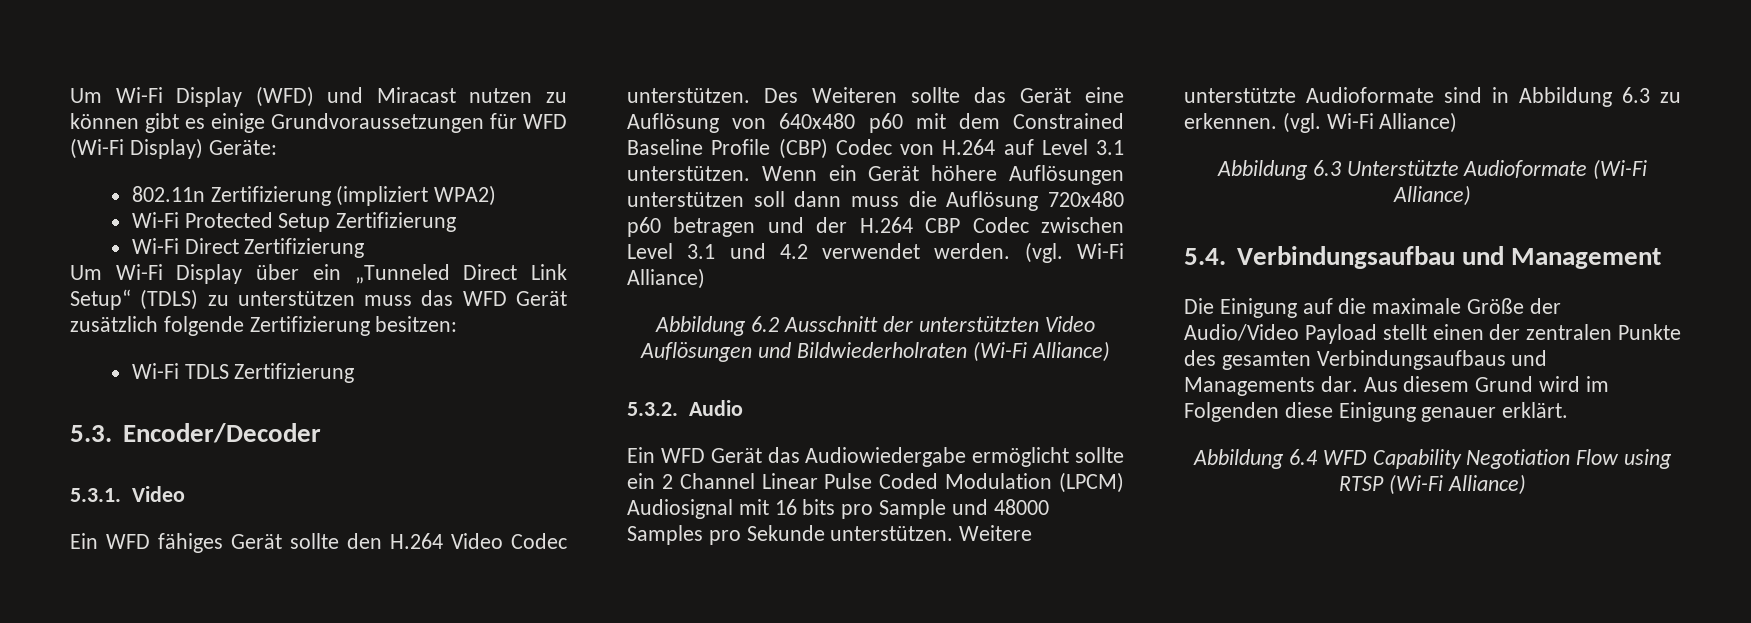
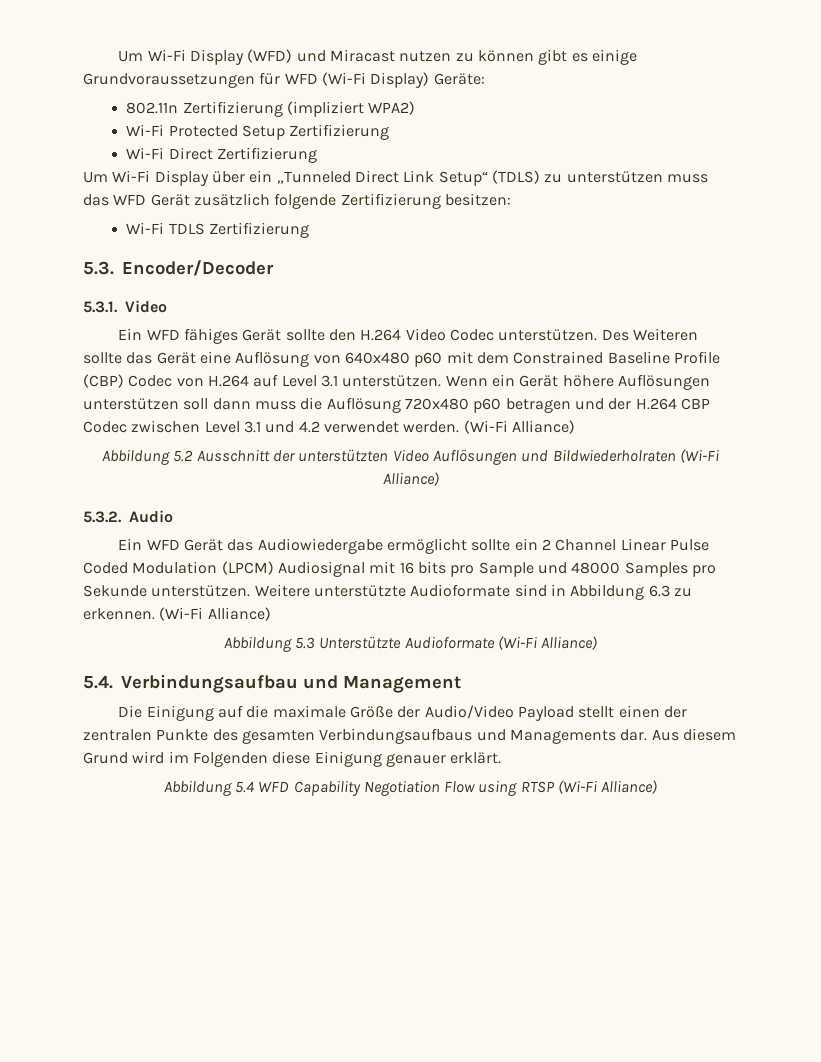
[1024,242,1124,263] [627,268,705,289] [655,316,780,336] (vgl. Wi-Fi Alliance) // Abbildung 6.2 -> [463,420,575,434] [102,449,194,465] (Wi-Fi Alliance) // Abbildung 5.2
[1282,112,1458,133] [1216,160,1341,180] (vgl. Wi-Fi Alliance) // Abbildung 6.3 -> [159,607,271,621] [223,636,316,652] (Wi-Fi Alliance) // Abbildung 5.3
[1288,449,1318,465] 6.4 -> [234,781,255,793] 5.4

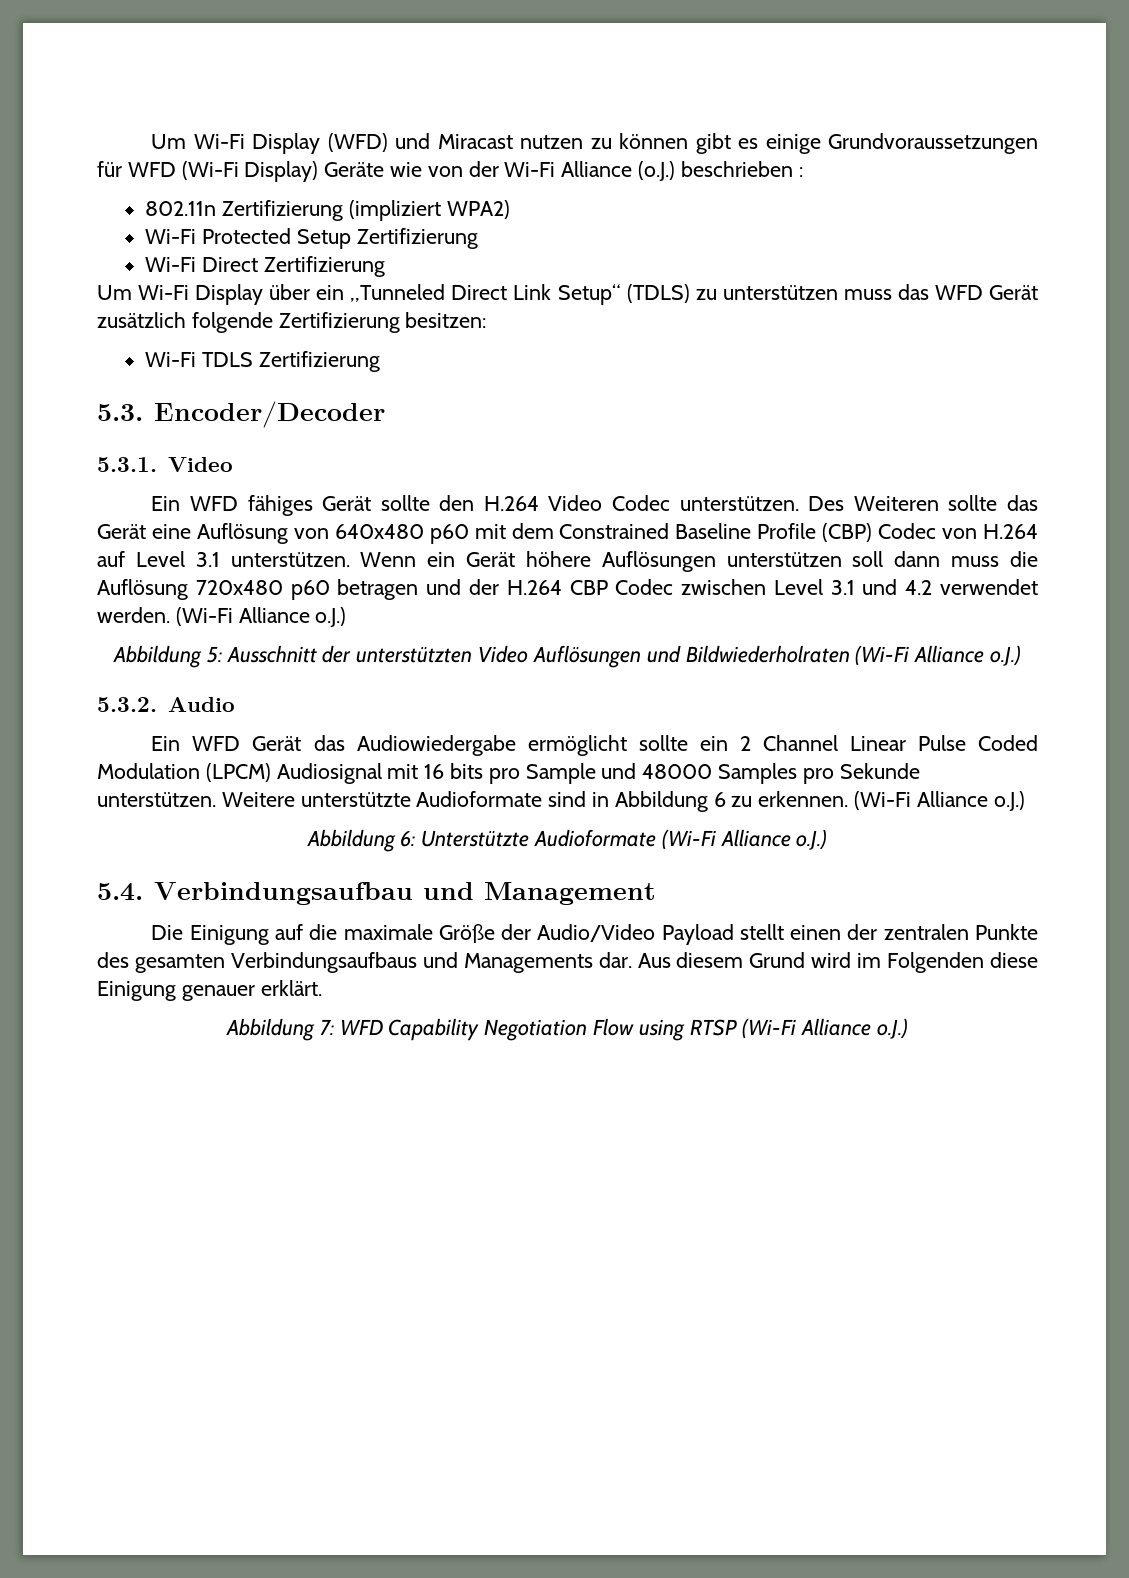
[433,73,485,85] Geräte: -> [324,161,803,181] Geräte wie von der Wi-Fi Alliance (o.J.) beschrieben :
[511,420,575,434] [102,449,194,465] Alliance) // Abbildung 5.2 -> [238,607,347,627] [113,645,222,668] Alliance o.J.) // Abbildung 5:
[382,472,439,486] Alliance) -> [914,645,1021,666] Alliance o.J.)
[648,585,670,597] 6.3 -> [713,792,726,807] 6
[207,607,271,621] [223,636,316,652] Alliance) // Abbildung 5.3 -> [916,791,1025,811] [306,829,416,852] Alliance o.J.) // Abbildung 6:
[541,636,598,650] Alliance) -> [720,829,828,850] Alliance o.J.)
[234,781,255,793] 5.4 -> [319,1019,334,1035] 7:
[601,780,658,794] Alliance) -> [801,1018,909,1039] Alliance o.J.)

